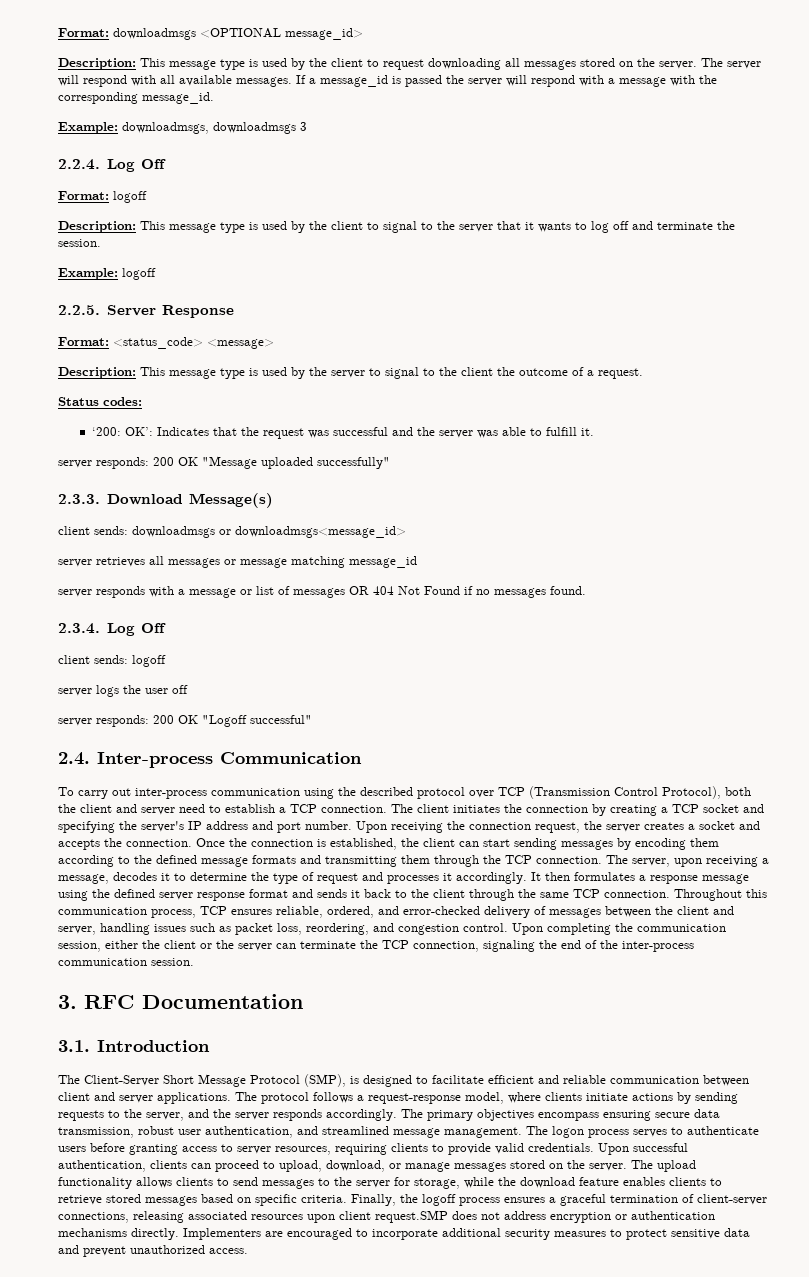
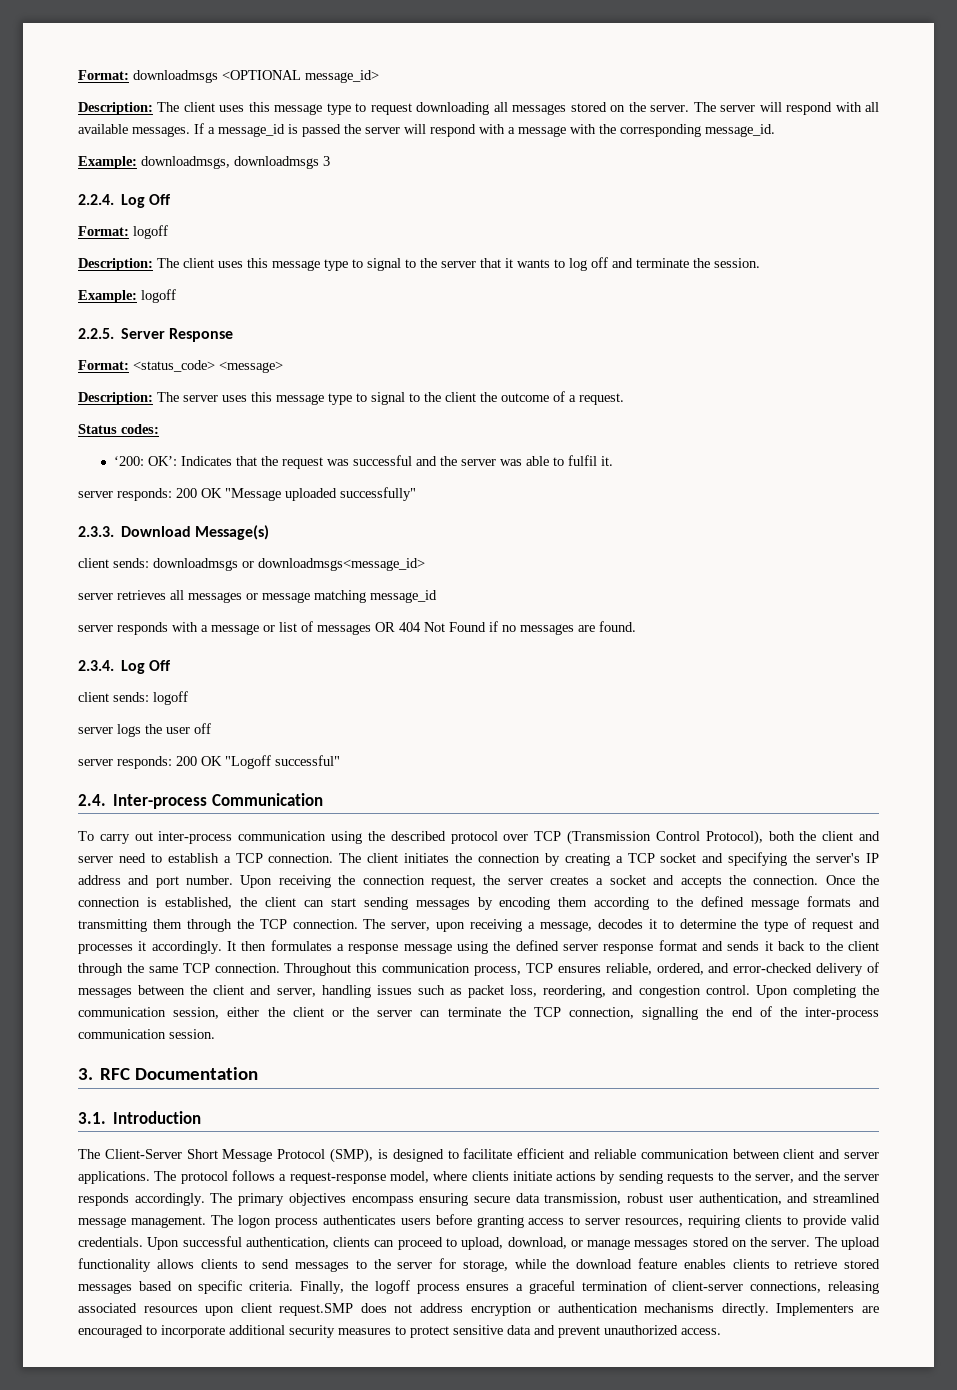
[140,58,363,70] This message type is used by the client -> [157,102,351,115] The client uses this message type
[140,221,363,233] This message type is used by the client -> [157,258,348,271] The client uses this message type
[140,367,365,379] This message type is used by the server -> [157,392,352,405] The server uses this message type
[545,427,577,436] fulfill -> [568,455,598,466] fulfil
(546, 593) none -> [578,625,595,632] are
[483,940,535,952] signaling -> [642,1007,699,1020] signalling
[633,1126,759,1137] serves to authenticate -> [322,1215,396,1225] authenticates

